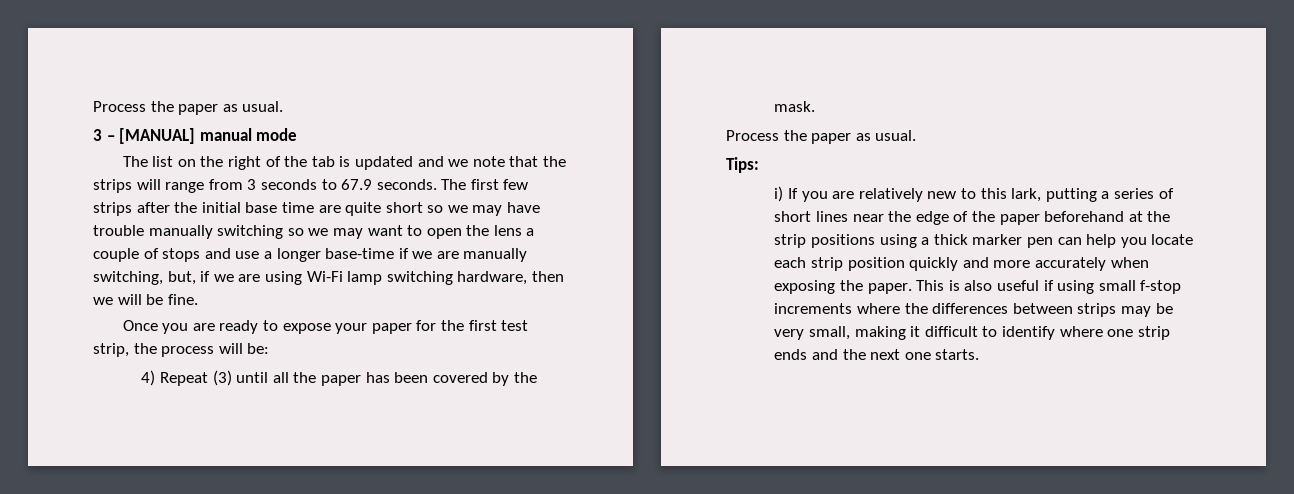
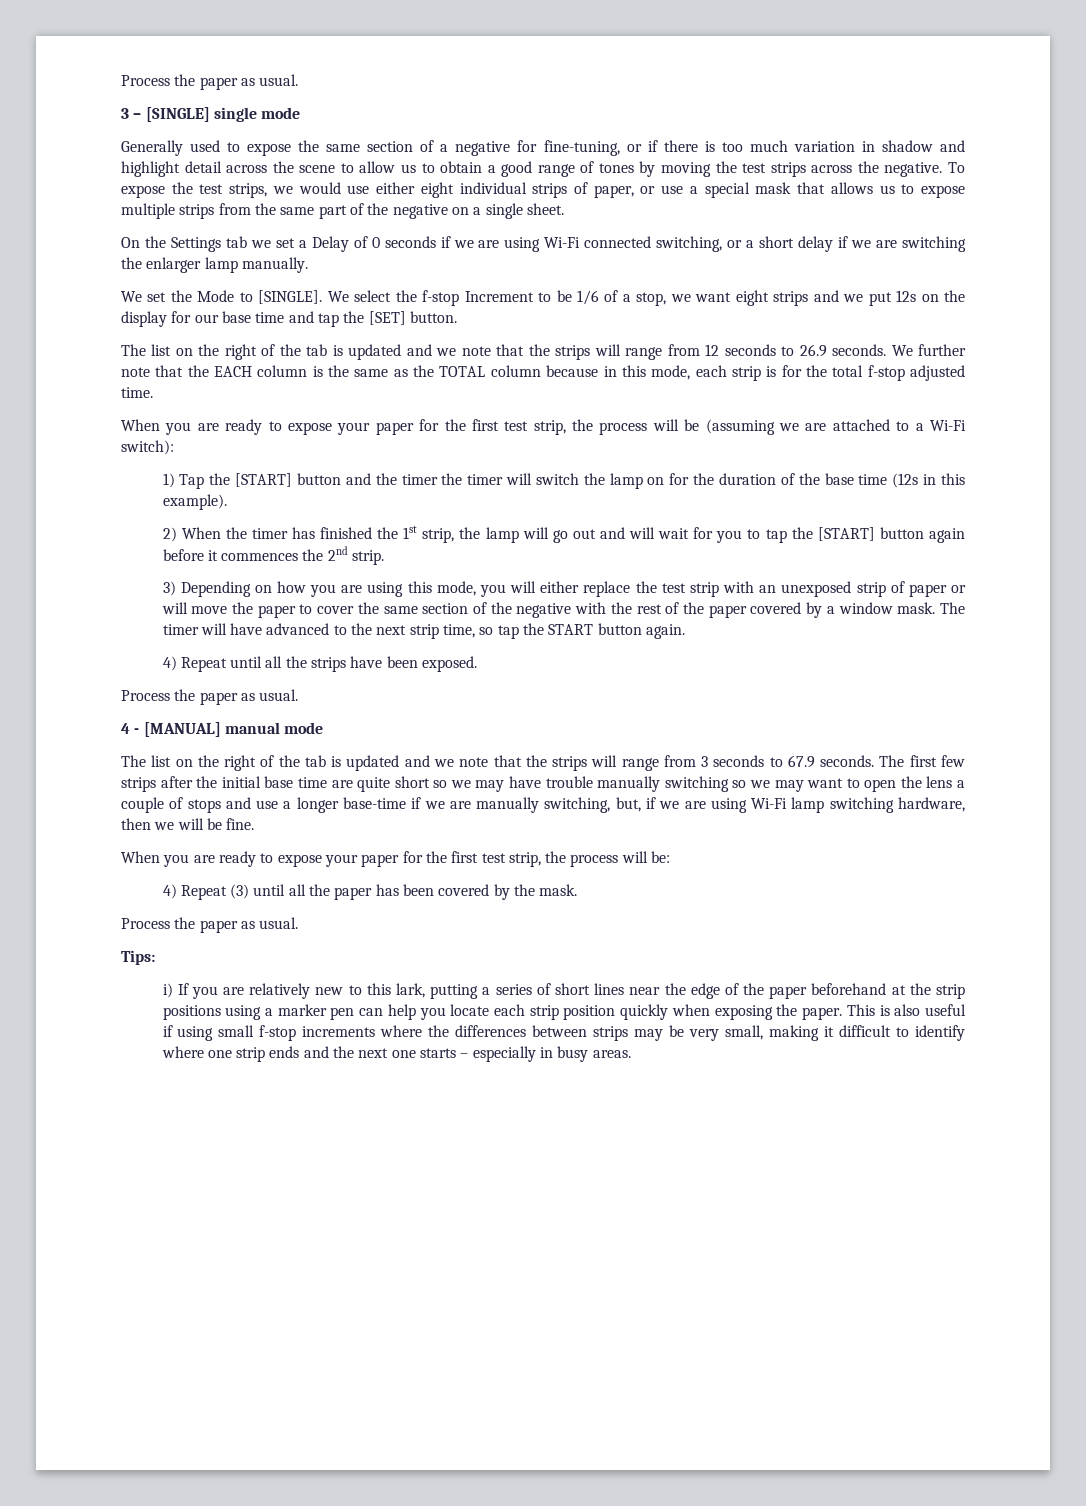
(115, 138) none -> [145,107,301,122] [121,140,965,156] [121,161,966,177] [121,182,966,198] [121,203,564,219] [121,236,967,252] [121,257,308,273] [121,290,965,306] [121,311,457,327] [121,344,967,360] [121,365,965,381] [121,387,153,398] [121,419,967,435] [121,440,174,455] [162,473,966,489] [162,494,227,510] [162,526,966,543] [162,546,385,565] [162,581,966,597] [161,602,965,618] [162,623,685,639] [162,656,478,672] [121,689,299,705] [121,723,140,734] [SINGLE] single mode // Generally used to expose the same section of a negative for fine-tuning, or if there is too much variation in shadow and highlight detail across the scene to allow us to obtain a good range of tones by moving the test strips across the negative. To expose the test strips, we would use either eight individual strips of paper, or use a special mask that allows us to expose multiple strips from the same part of the negative on a single sheet. // On the Settings tab we set a Delay of 0 seconds if we are using Wi-Fi connected switching, or a short delay if we are switching the enlarger lamp manually. // We set the Mode to [SINGLE]. We select the f-stop Increment to be 1/6 of a stop, we want eight strips and we put 12s on the display for our base time and tap the [SET] button. // The list on the right of the tab is updated and we note that the strips will range from 12 seconds to 26.9 seconds. We further note that the EACH column is the same as the TOTAL column because in this mode, each strip is for the total f-stop adjusted time. // When you are ready to expose your paper for the first test strip, the process will be (assuming we are attached to a Wi-Fi switch): // 1) Tap the [START] button and the timer the timer will switch the lamp on for the duration of the base time (12s in this example). // 2) When the timer has finished the 1st strip, the lamp will go out and will wait for you to tap the [START] button again before it commences the 2nd strip. // 3) Depending on how you are using this mode, you will either replace the test strip with an unexposed strip of paper or will move the paper to cover the same section of the negative with the rest of the paper covered by a window mask. The timer will have advanced to the next strip time, so tap the START button again. // 4) Repeat until all the strips have been exposed. // Process the paper as usual. // 4 -
[122,320,158,331] Once -> [121,851,160,863] When
[933,234,968,245] thick -> (273, 1012) none
[962,257,1107,271] and more accurately -> (669, 1012) none
[935,349,980,360] starts. -> [420,1046,631,1062] starts – especially in busy areas.

